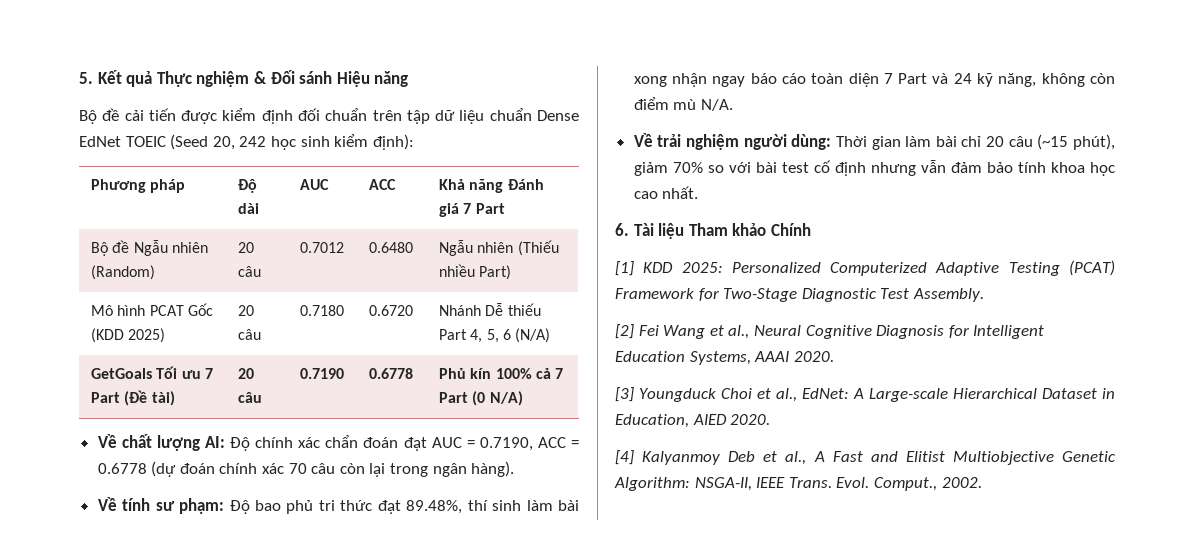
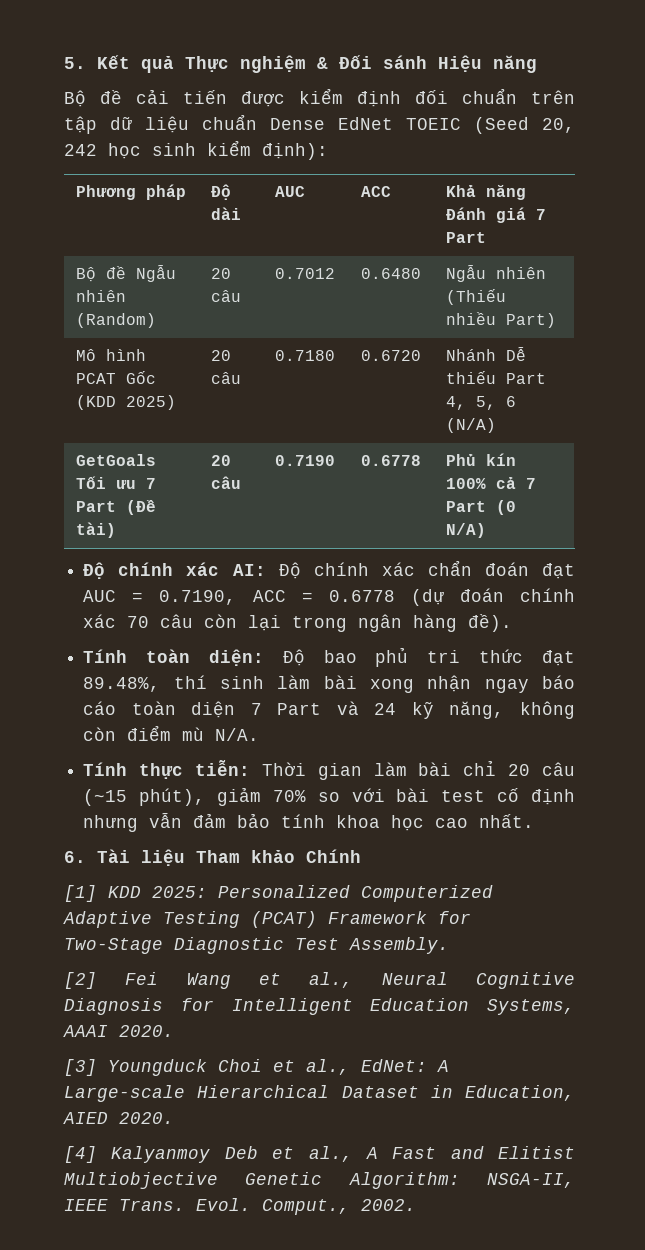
[97,434,200,451] Về chất lượng -> [83,562,220,579] Độ chính xác
[471,461,515,477] [97,497,225,514] hàng). // Về tính sư phạm: -> [413,614,513,632] [83,649,264,666] hàng đề). // Tính toàn diện:
[633,133,832,150] Về trải nghiệm người dùng: -> [83,760,250,779] Tính thực tiễn:

